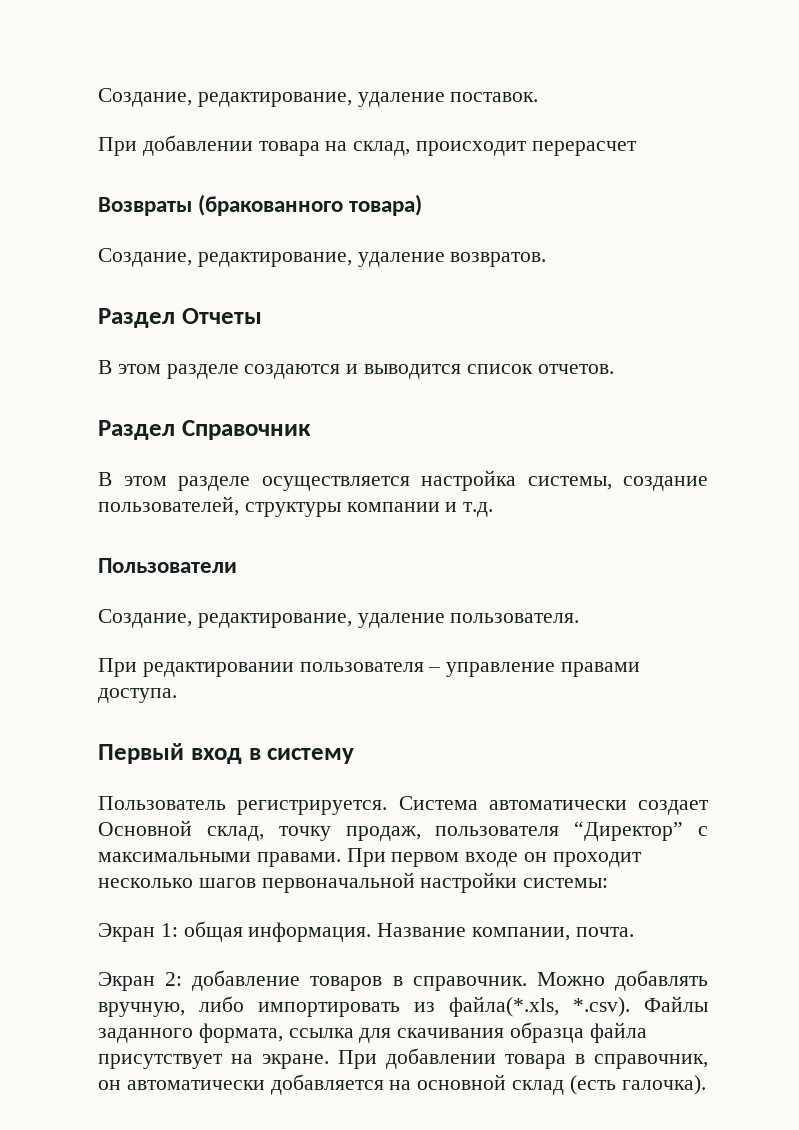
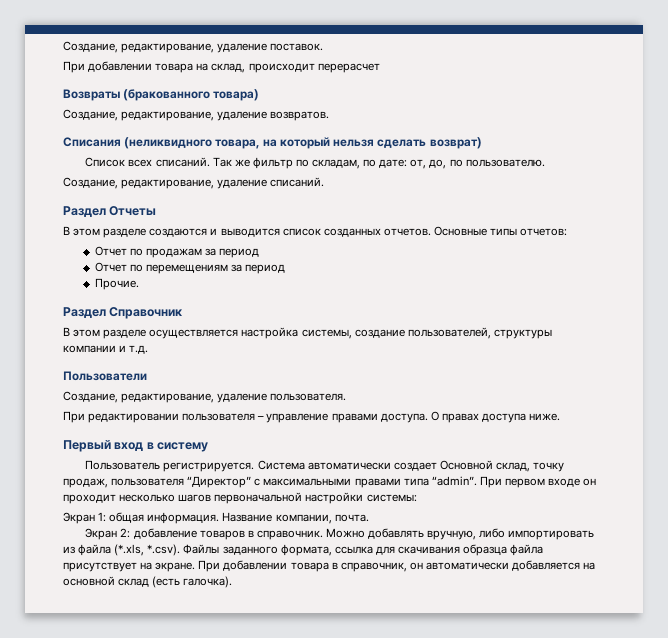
(547, 259) none -> [63,137,482,149] [85,157,545,169] [63,177,325,189] // Списания (неликвидного товара, на который нельзя сделать возврат) // Список всех списаний. Так же фильтр по складам, по дате: от, до, по пользователю. // Создание, редактирование, удаление списаний.
(533, 369) none -> [323,228,381,237] созданных
(614, 369) none -> [433,226,568,236] [94,246,260,258] [94,262,286,274] [94,278,139,290] Основные типы отчетов: // Отчет по продажам за период // Отчет по перемещениям за период // Прочие.
(177, 695) none -> [430,411,561,423] О правах доступа ниже.
[256,852,341,867] правами. -> [354,476,477,488] правами типа “admin”.
[449,996,559,1017] файла(*.xls, -> [78,544,145,556] файла (*.xls,

